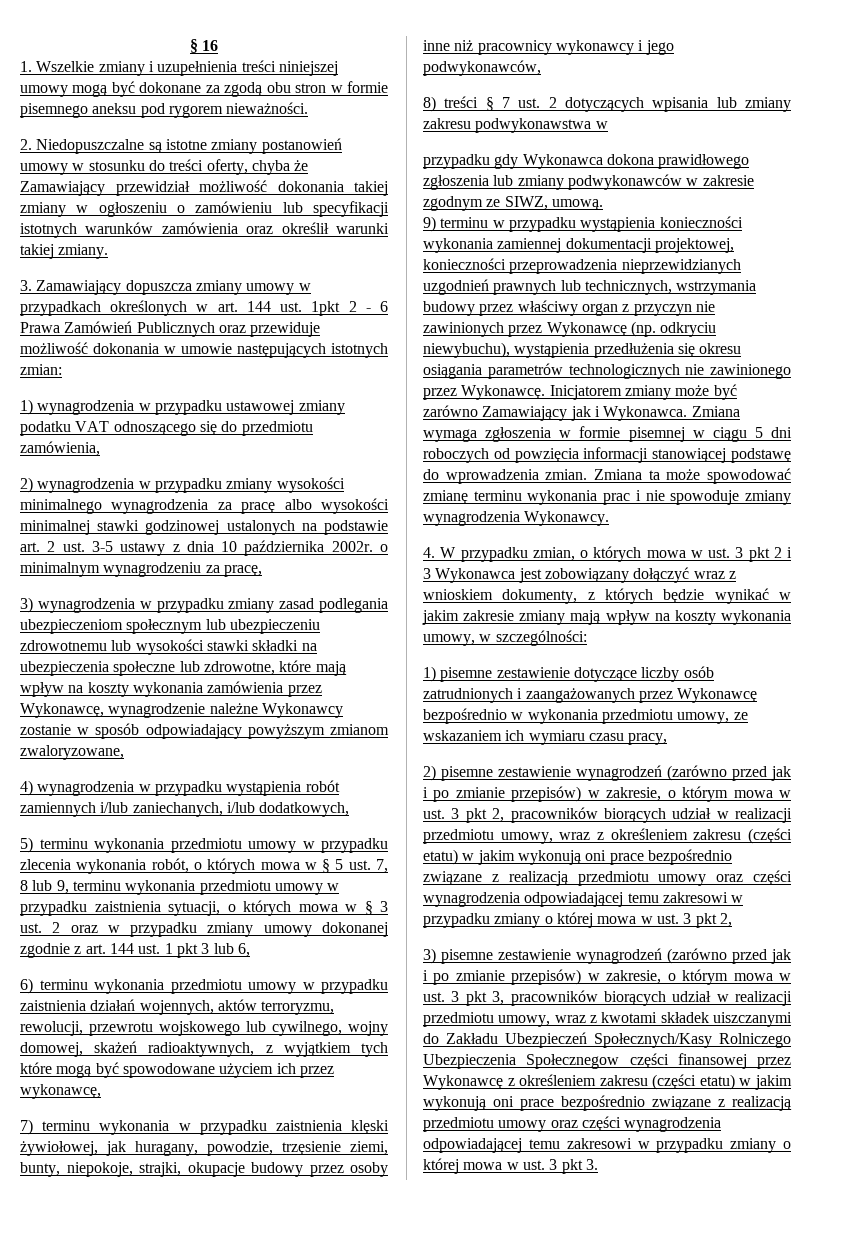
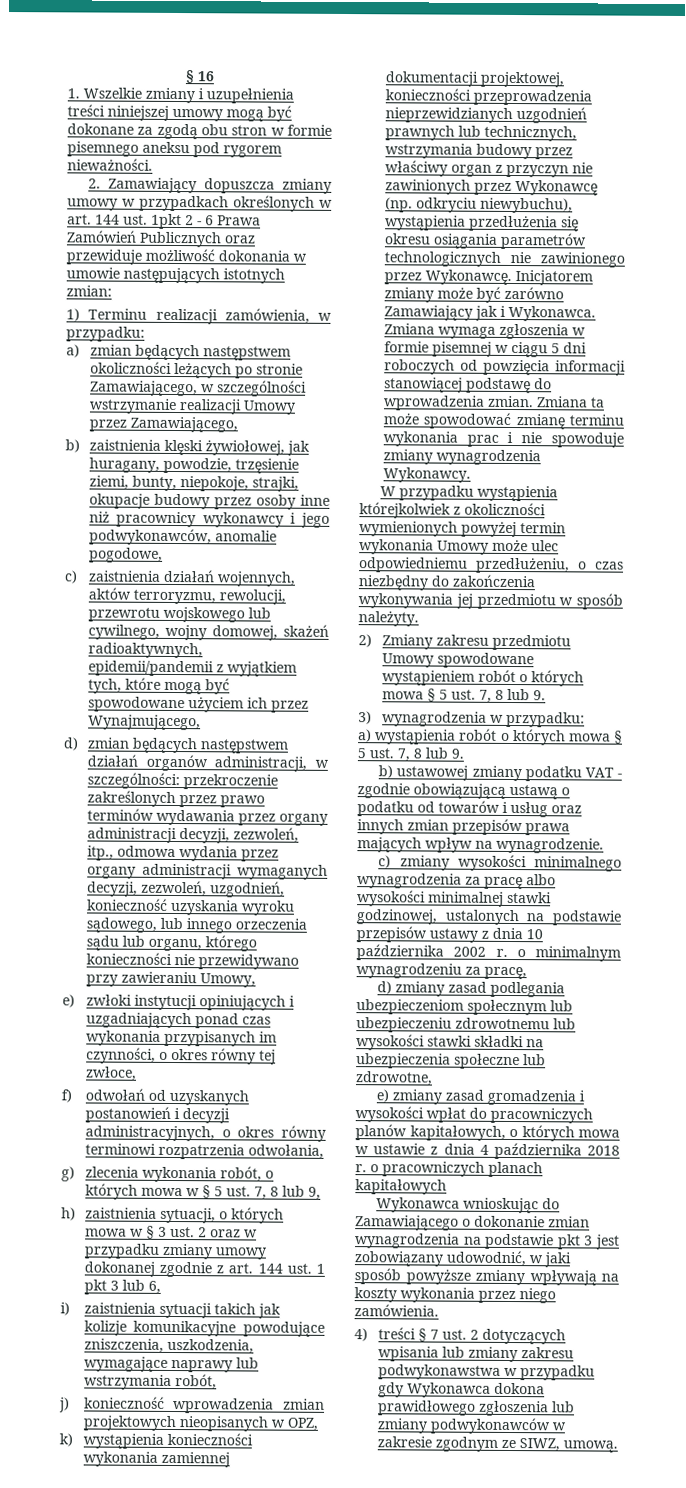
[36,138,342,154] [20,159,309,175] [20,180,388,196] [20,201,389,217] [20,222,390,238] [20,244,109,259] [20,280,32,291] Niedopuszczalne są istotne zmiany postanowień umowy w stosunku do treści oferty, chyba że Zamawiający przewidział możliwość dokonania takiej zmiany w ogłoszeniu o zamówieniu lub specyfikacji istotnych warunków zamówienia oraz określił warunki takiej zmiany. // 3. -> (102, 183) none
[37,400,345,415] [20,421,313,436] [20,441,100,456] [20,477,345,493] [20,498,390,514] [20,520,388,535] [20,540,389,556] [20,562,262,577] [20,597,388,613] [20,619,320,634] [20,639,317,655] [20,660,347,676] [20,681,322,697] [20,703,343,718] [20,723,390,739] [20,745,124,760] [20,780,340,796] [20,802,350,817] [20,837,388,853] wynagrodzenia w przypadku ustawowej zmiany podatku VAT odnoszącego się do przedmiotu zamówienia, // 2) wynagrodzenia w przypadku zmiany wysokości minimalnego wynagrodzenia za pracę albo wysokości minimalnej stawki godzinowej ustalonych na podstawie art. 2 ust. 3-5 ustawy z dnia 10 października 2002r. o minimalnym wynagrodzeniu za pracę, // 3) wynagrodzenia w przypadku zmiany zasad podlegania ubezpieczeniom społecznym lub ubezpieczeniu zdrowotnemu lub wysokości stawki składki na ubezpieczenia społeczne lub zdrowotne, które mają wpływ na koszty wykonania zamówienia przez Wykonawcę, wynagrodzenie należne Wykonawcy zostanie w sposób odpowiadający powyższym zmianom zwaloryzowane, // 4) wynagrodzenia w przypadku wystąpienia robót zamiennych i/lub zaniechanych, i/lub dodatkowych, // 5) terminu wykonania przedmiotu umowy w przypadku -> [88,308,332,325] [66,326,145,342] [66,344,291,361] [89,361,303,379] [89,380,307,397] [88,398,296,415] [88,416,238,433] [65,439,310,456] [88,457,299,474] [88,475,299,492] [88,493,330,510] [88,511,330,528] [88,528,277,546] [88,547,163,563] [64,569,296,587] [87,587,286,605] [87,606,271,623] [87,624,329,641] [87,642,203,659] [87,660,297,677] [87,677,230,695] [87,696,309,713] [87,714,201,731] [63,737,289,754] [86,754,329,772] [86,772,278,790] [86,790,265,808] [86,808,328,826] [86,827,299,844] [86,845,279,862] [86,863,328,880] [86,880,285,898] [86,898,295,916] [85,917,307,934] [85,935,257,952] [85,952,299,970] [85,971,256,988] [62,994,295,1011] [85,1012,271,1029] [85,1030,277,1047] [85,1047,276,1065] [84,1066,137,1081] [61,1088,249,1106] [84,1106,230,1124] [84,1125,326,1142] [84,1143,324,1160] [61,1166,75,1182] Terminu realizacji zamówienia, w przypadku: // a) zmian będących następstwem okoliczności leżących po stronie Zamawiającego, w szczególności wstrzymanie realizacji Umowy przez Zamawiającego, // b) zaistnienia klęski żywiołowej, jak huragany, powodzie, trzęsienie ziemi, bunty, niepokoje, strajki, okupacje budowy przez osoby inne niż pracownicy wykonawcy i jego podwykonawców, anomalie pogodowe, // c) zaistnienia działań wojennych, aktów terroryzmu, rewolucji, przewrotu wojskowego lub cywilnego, wojny domowej, skażeń radioaktywnych, epidemii/pandemii z wyjątkiem tych, które mogą być spowodowane użyciem ich przez Wynajmującego, // d) zmian będących następstwem działań organów administracji, w szczególności: przekroczenie zakreślonych przez prawo terminów wydawania przez organy administracji decyzji, zezwoleń, itp., odmowa wydania przez organy administracji wymaganych decyzji, zezwoleń, uzgodnień, konieczność uzyskania wyroku sądowego, lub innego orzeczenia sądu lub organu, którego konieczności nie przewidywano przy zawieraniu Umowy, // e) zwłoki instytucji opiniujących i uzgadniających ponad czas wykonania przypisanych im czynności, o okres równy tej zwłoce, // f) odwołań od uzyskanych postanowień i decyzji administracyjnych, o okres równy terminowi rozpatrzenia odwołania, // g)
[72,880,340,895] [20,901,87,916] terminu wykonania przedmiotu umowy w przypadku -> [61,1207,76,1221] // h)
[20,978,388,994] [20,999,335,1015] [20,1021,388,1036] [20,1041,388,1057] [20,1062,334,1078] [20,1084,101,1099] [20,1119,390,1135] [20,1141,388,1156] [20,1162,388,1177] [423,40,674,55] [423,60,541,76] [423,96,791,112] [423,118,608,133] [423,154,750,169] [423,174,754,190] [423,196,603,211] [423,216,576,232] 6) terminu wykonania przedmiotu umowy w przypadku zaistnienia działań wojennych, aktów terroryzmu, rewolucji, przewrotu wojskowego lub cywilnego, wojny domowej, skażeń radioaktywnych, z wyjątkiem tych które mogą być spowodowane użyciem ich przez wykonawcę, // 7) terminu wykonania w przypadku zaistnienia klęski żywiołowej, jak huragany, powodzie, trzęsienie ziemi, bunty, niepokoje, strajki, okupacje budowy przez osoby inne niż pracownicy wykonawcy i jego podwykonawców, // 8) treści § 7 ust. 2 dotyczących wpisania lub zmiany zakresu podwykonawstwa w // przypadku gdy Wykonawca dokona prawidłowego zgłoszenia lub zmiany podwykonawców w zakresie zgodnym ze SIWZ, umową. // 9) terminu w przypadku -> [60,1302,281,1319] [83,1320,325,1337] [83,1338,254,1354] [83,1356,259,1373] [83,1374,217,1390] [59,1396,325,1414] [82,1415,319,1432] [59,1433,73,1447] i) zaistnienia sytuacji takich jak kolizje komunikacyjne powodujące zniszczenia, uszkodzenia, wymagające naprawy lub wstrzymania robót, // j) konieczność wprowadzenia zmian projektowych nieopisanych w OPZ, // k)
[423,547,435,558] 4. -> (471, 475) none
[532,546,792,562] [423,567,736,583] [423,588,791,604] [422,610,791,625] [423,630,587,646] [423,666,714,682] [423,688,758,703] [423,708,748,724] [423,730,668,745] [423,765,791,781] [423,786,791,802] [423,807,792,823] [423,828,792,844] [423,849,732,865] [423,870,792,886] [423,892,744,907] [423,912,732,928] [423,948,791,964] [423,969,791,985] [423,990,792,1006] [423,1012,792,1027] [423,1032,791,1048] [423,1053,791,1069] [423,1074,792,1090] [423,1095,792,1111] [423,1116,722,1132] [423,1138,791,1153] [423,1158,598,1174] zmian, o których mowa w ust. 3 pkt 2 i 3 Wykonawca jest zobowiązany dołączyć wraz z wnioskiem dokumenty, z których będzie wynikać w jakim zakresie zmiany mają wpływ na koszty wykonania umowy, w szczególności: // 1) pisemne zestawienie dotyczące liczby osób zatrudnionych i zaangażowanych przez Wykonawcę bezpośrednio w wykonania przedmiotu umowy, ze wskazaniem ich wymiaru czasu pracy, // 2) pisemne zestawienie wynagrodzeń (zarówno przed jak i po zmianie przepisów) w zakresie, o którym mowa w ust. 3 pkt 2, pracowników biorących udział w realizacji przedmiotu umowy, wraz z określeniem zakresu (części etatu) w jakim wykonują oni prace bezpośrednio związane z realizacją przedmiotu umowy oraz części wynagrodzenia odpowiadającej temu zakresowi w przypadku zmiany o której mowa w ust. 3 pkt 2, // 3) pisemne zestawienie wynagrodzeń (zarówno przed jak i po zmianie przepisów) w zakresie, o którym mowa w ust. 3 pkt 3, pracowników biorących udział w realizacji przedmiotu umowy, wraz z kwotami składek uiszczanymi do Zakładu Ubezpieczeń Społecznych/Kasy Rolniczego Ubezpieczenia Społecznegow części finansowej przez Wykonawcę z określeniem zakresu (części etatu) w jakim wykonują oni prace bezpośrednio związane z realizacją przedmiotu umowy oraz części wynagrodzenia odpowiadającej temu zakresowi w przypadku zmiany o której mowa w ust. 3 pkt 3. -> [477,485,559,502] [359,502,546,519] [359,521,566,538] [359,539,559,555] [359,557,624,574] [358,574,536,591] [358,593,623,610] [358,611,419,627] [358,634,571,651] [381,652,534,669] [381,669,584,687] [381,688,546,703] [358,711,585,728] [358,728,623,746] [357,747,464,762] [378,765,622,782] [357,783,570,800] [357,800,582,818] [357,818,570,836] [357,837,604,854] [378,854,622,872] [357,873,556,890] [357,890,552,907] [356,909,622,926] [356,926,543,943] [356,944,621,962] [356,963,527,980] [377,981,566,998] [356,999,573,1016] [356,1017,576,1033] [356,1034,544,1051] [356,1053,546,1070] [355,1071,433,1086] [376,1089,586,1106] [355,1106,593,1124] [355,1124,620,1142] [355,1142,620,1160] [355,1161,543,1178] [355,1179,447,1195] [376,1197,561,1214] [355,1215,590,1231] [355,1233,620,1250] [354,1250,571,1268] [354,1268,619,1286] [354,1287,556,1304] [354,1304,439,1317] [354,1327,566,1345] [377,1346,574,1363] [377,1364,595,1381] [377,1382,545,1398] [377,1400,575,1417] [376,1417,566,1435] [376,1436,618,1453] wystąpienia którejkolwiek z okoliczności wymienionych powyżej termin wykonania Umowy może ulec odpowiedniemu przedłużeniu, o czas niezbędny do zakończenia wykonywania jej przedmiotu w sposób należyty. // 2) Zmiany zakresu przedmiotu Umowy spowodowane wystąpieniem robót o których mowa § 5 ust. 7, 8 lub 9. // 3) wynagrodzenia w przypadku: // a) wystąpienia robót o których mowa § 5 ust. 7, 8 lub 9. // b) ustawowej zmiany podatku VAT - zgodnie obowiązującą ustawą o podatku od towarów i usług oraz innych zmian przepisów prawa mających wpływ na wynagrodzenie. // c) zmiany wysokości minimalnego wynagrodzenia za pracę albo wysokości minimalnej stawki godzinowej, ustalonych na podstawie przepisów ustawy z dnia 10 października 2002 r. o minimalnym wynagrodzeniu za pracę, // d) zmiany zasad podlegania ubezpieczeniom społecznym lub ubezpieczeniu zdrowotnemu lub wysokości stawki składki na ubezpieczenia społeczne lub zdrowotne, // e) zmiany zasad gromadzenia i wysokości wpłat do pracowniczych planów kapitałowych, o których mowa w ustawie z dnia 4 października 2018 r. o pracowniczych planach kapitałowych // Wykonawca wnioskując do Zamawiającego o dokonanie zmian wynagrodzenia na podstawie pkt 3 jest zobowiązany udowodnić, w jaki sposób powyższe zmiany wpływają na koszty wykonania przez niego zamówienia. // 4) treści § 7 ust. 2 dotyczących wpisania lub zmiany zakresu podwykonawstwa w przypadku gdy Wykonawca dokona prawidłowego zgłoszenia lub zmiany podwykonawców w zakresie zgodnym ze SIWZ, umową.

